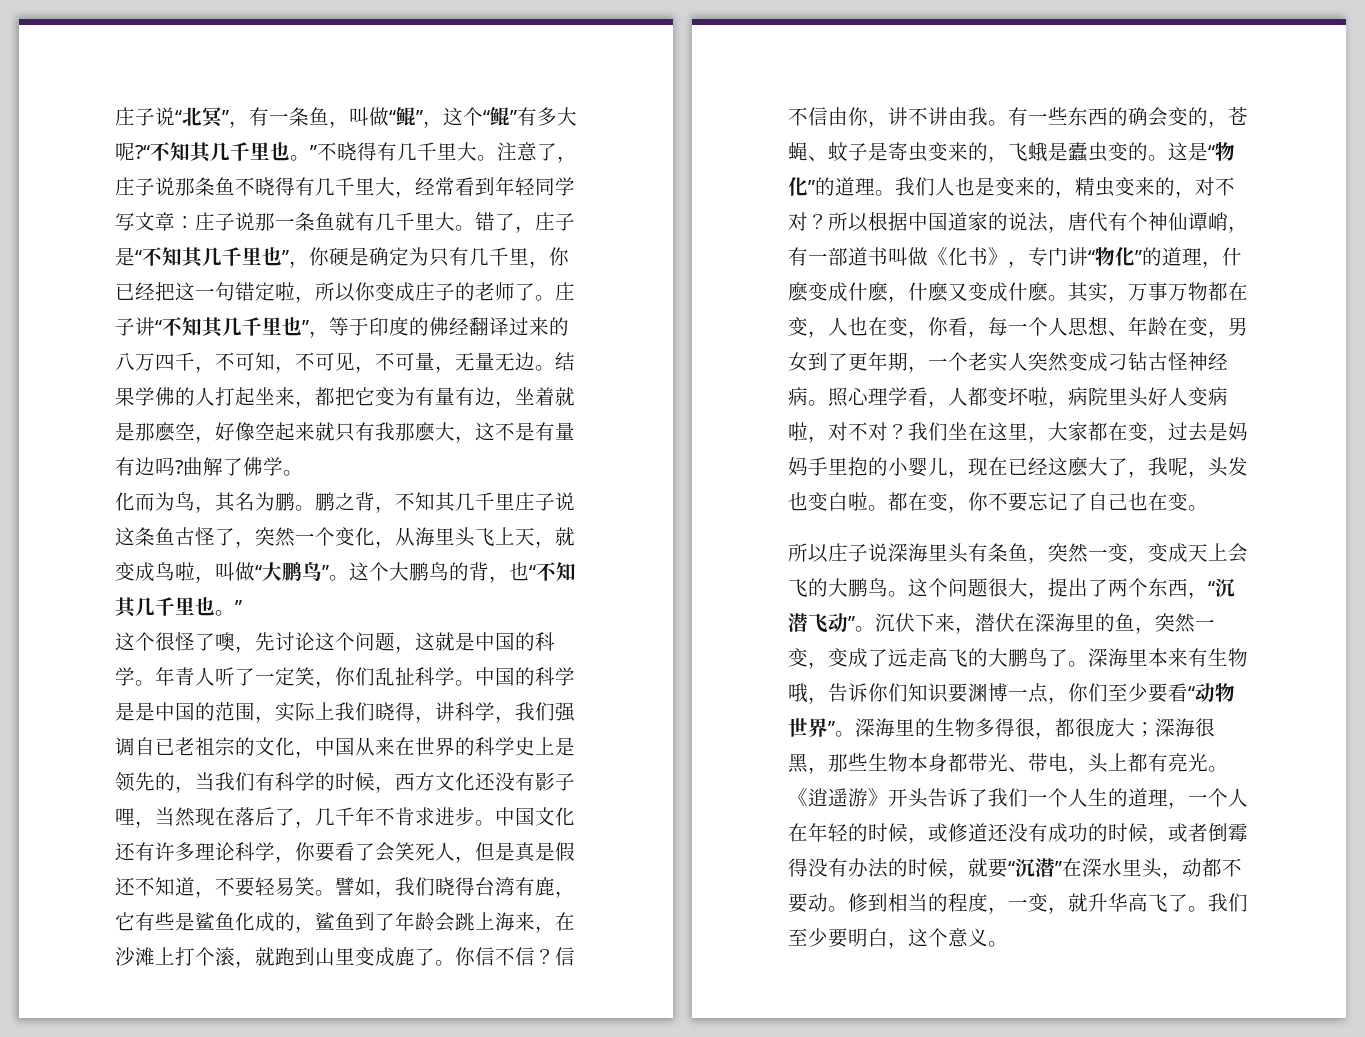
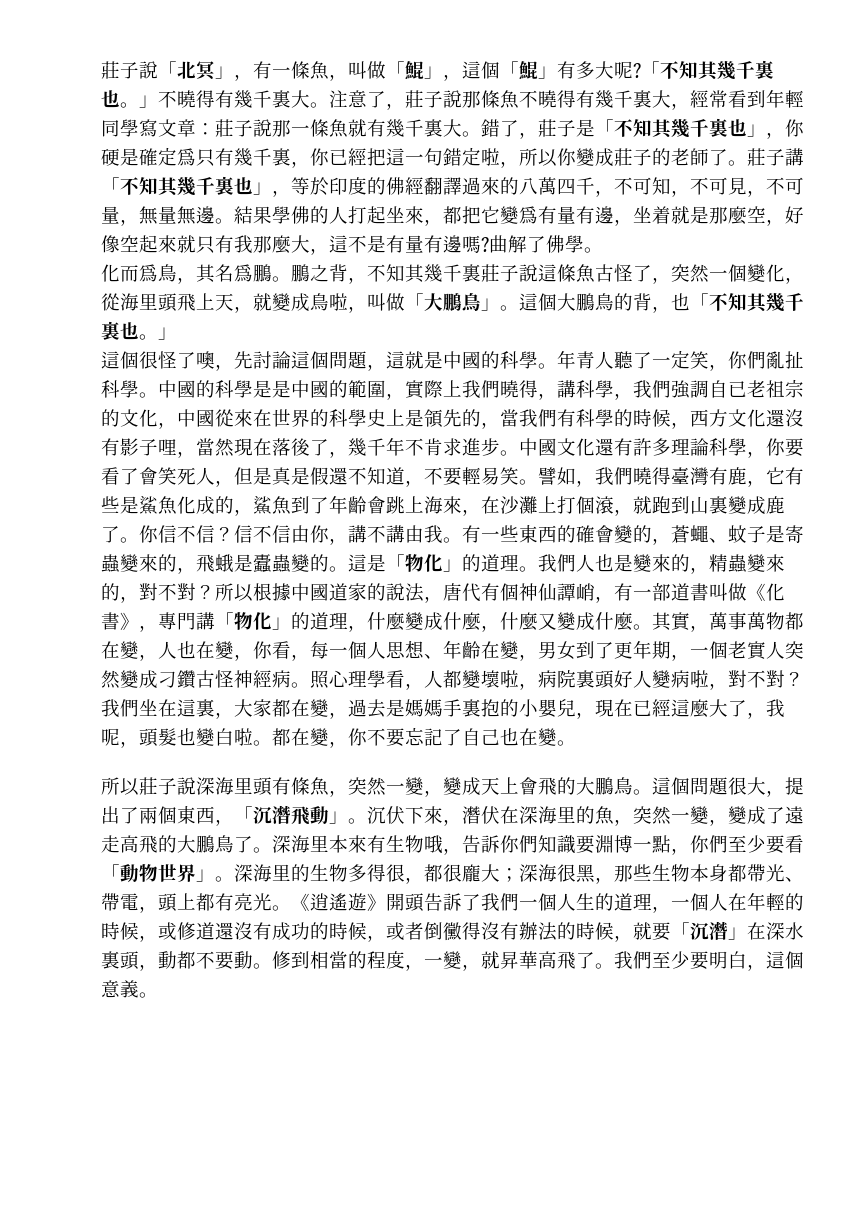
[115,107,577,128] [115,142,577,163] [115,177,575,198] [115,212,575,233] [115,247,569,268] [115,282,575,303] [115,317,569,338] [115,352,155,371] 庄子说“北冥”，有一条鱼，叫做“鲲”，这个“鲲”有多大呢?“不知其几千里也。”不晓得有几千里大。注意了，庄子说那条鱼不晓得有几千里大，经常看到年轻同学写文章：庄子说那一条鱼就有几千里大。错了，庄子是“不知其几千里也”，你硬是确定为只有几千里，你已经把这一句错定啦，所以你变成庄子的老师了。庄子讲“不知其几千里也”，等于印度的佛经翻译过来的八万 -> [101,60,774,81] [101,89,804,110] [101,118,804,139] [101,147,804,168] [101,176,557,197] 莊子說「北冥」，有一條魚，叫做「鯤」，這個「鯤」有多大呢?「不知其幾千裏也。」不曉得有幾千裏大。注意了，莊子說那條魚不曉得有幾千裏大，經常看到年輕同學寫文章：莊子說那一條魚就有幾千裏大。錯了，莊子是「不知其幾千裏也」，你硬是確定爲只有幾千裏，你已經把這一句錯定啦，所以你變成莊子的老師了。莊子講「不知其幾千裏也」，等於印度的佛經翻譯過來的八萬
[335,352,355,371] 见 -> [728,177,747,195] 見
[455,352,575,371] [115,387,155,406] 无量无边。结果学 -> [139,206,291,225] 無量無邊。結果學
[275,387,295,406] 来 -> [405,206,424,224] 來
[375,387,495,406] 变为有量有边 -> [500,206,614,224] 變爲有量有邊
[155,422,175,442] 麽 -> [728,206,747,225] 麼
[295,422,315,441] 来 -> [158,235,177,253] 來
[415,422,495,443] 麽大，这 -> [272,235,348,255] 麼大，這
[135,457,175,476] 边吗 -> [443,235,481,253] 邊嗎
[263,457,283,476] 学 -> [565,235,584,253] 學
[155,492,575,513] [115,527,495,548] 为鸟，其名为鹏。鹏之背，不知其几千里庄子说这条鱼古怪了，突然一个变化，从海里头飞 -> [139,264,804,284] [101,293,196,312] 爲鳥，其名爲鵬。鵬之背，不知其幾千裏莊子說這條魚古怪了，突然一個變化，從海里頭飛
[115,562,175,582] 变成鸟 -> [272,293,329,312] 變成鳥
[255,561,576,583] [115,597,242,618] [115,632,555,653] [115,667,135,686] “大鹏鸟”。这个大鹏鸟的背，也“不知其几千里也。” // 这个很怪了噢，先讨论这个问题，这就是中国的科学 -> [405,293,804,313] [101,321,177,340] [101,351,538,371] 「大鵬鳥」。這個大鵬鳥的背，也「不知其幾千裏也。」 // 這個很怪了噢，先討論這個問題，這就是中國的科學
[215,667,235,686] 听 -> [614,351,633,369] 聽
[355,667,575,686] [115,702,576,723] [115,737,135,756] 们乱扯科学。中国的科学是是中国的范围，实际上我们晓得，讲科学，我们强调 -> [747,351,804,369] [101,380,709,400] 們亂扯科學。中國的科學是是中國的範圍，實際上我們曉得，講科學，我們強調
[335,737,395,756] 国从来 -> [196,409,253,427] 國從來
[495,737,575,756] [115,772,355,793] 学史上是领先的，当我们有科学的时 -> [348,409,652,429] 學史上是領先的，當我們有科學的時
[475,772,515,791] 还没 -> [766,409,804,427] 還沒
[155,807,575,828] [115,842,275,861] 当然现在落后了，几千年不肯求进步。中国文化还有许多理论科学 -> [196,437,747,458] 當然現在落後了，幾千年不肯求進步。中國文化還有許多理論科學
[375,842,395,862] 会 -> [139,467,158,485] 會
[115,877,135,896] 还 -> [329,467,348,485] 還
[255,877,275,896] 轻 -> [462,467,481,485] 輕
[415,877,515,896] 们晓得台湾 -> [614,467,709,485] 們曉得臺灣
[195,912,235,930] 鲨鱼 -> [139,496,177,515] 鯊魚
[315,912,575,933] [115,947,235,966] 鲨鱼到了年龄会跳上海来，在沙滩上打个滚 -> [253,495,614,516] 鯊魚到了年齡會跳上海來，在沙灘上打個滾
[335,947,375,966] 里变 -> [709,496,747,514] 裏變
[888,107,948,126] 讲不讲 -> [348,525,405,543] 講不講
[1068,107,1248,128] [788,142,1235,163] [788,177,1235,198] [788,212,1028,232] 东西的确会变的，苍蝇、蚊子是寄虫变来的，飞蛾是蠹虫变的。这是“物化”的道理。我们人也是变来的，精虫变来的，对不对？所以根据中国道家的说 -> [519,525,804,545] [101,554,785,574] [101,583,405,603] 東西的確會變的，蒼蠅、蚊子是寄蟲變來的，飛蛾是蠹蟲變的。這是「物化」的道理。我們人也是變來的，精蟲變來的，對不對？所以根據中國道家的說
[1128,212,1208,231] 个神仙谭 -> [500,583,576,601] 個神仙譚
[868,247,888,266] 书 -> [690,583,709,601] 書
[968,247,1242,268] [788,282,1248,303] [788,317,808,336] 书》，专门讲“物化”的道理，什麽变成什麽，什麽又变成什麽。其实，万事万物都在变 -> [101,612,804,632] [101,641,139,659] 書》，專門講「物化」的道理，什麼變成什麼，什麼又變成什麼。其實，萬事萬物都在變
[888,317,908,336] 变 -> [215,641,234,659] 變
[1028,317,1048,336] 个 -> [348,641,367,659] 個
[1148,317,1208,337] 龄在变 -> [462,641,519,659] 齡在變
[948,352,1228,372] 个老实人突然变成刁钻古怪神经 -> [709,641,804,660] [101,670,272,689] 個老實人突然變成刁鑽古怪神經
[888,387,908,406] 学 -> [367,670,386,688] 學
[988,387,1029,406] 变坏 -> [462,670,500,688] 變壞
[1108,387,1228,407] [788,422,1248,443] [788,457,1088,478] 里头好人变病啦，对不对？我们坐在这里，大家都在变，过去是妈妈手里抱的小婴儿，现在已经这麽 -> [576,670,804,690] [101,699,709,719] 裏頭好人變病啦，對不對？我們坐在這裏，大家都在變，過去是媽媽手裏抱的小嬰兒，現在已經這麼
[1208,457,1248,477] [788,492,828,511] 头发也变 -> [139,728,215,747] 頭髮也變
[928,492,948,511] 变 -> [310,728,329,746] 變
[1048,492,1068,510] 记 -> [424,728,443,746] 記
[1168,492,1188,511] 变 -> [538,728,557,746] 變
[828,543,1248,564] [788,578,1235,599] [788,613,855,633] 庄子说深海里头有条鱼，突然一变，变成天上会飞的大鹏鸟。这个问题很大，提出了两个东西，“沉潜飞动” -> [139,777,804,797] [101,805,348,826] 莊子說深海里頭有條魚，突然一變，變成天上會飛的大鵬鳥。這個問題很大，提出了兩個東西，「沉潛飛動」
[935,613,995,634] 来，潜 -> [424,806,481,826] 來，潛
[1115,613,1215,634] [788,648,1048,669] 鱼，突然一变，变成了远走高飞的大鹏鸟 -> [595,806,804,826] [101,835,234,853] 魚，突然一變，變成了遠走高飛的大鵬鳥
[1168,648,1188,667] 来 -> [348,835,367,853] 來
[848,683,1235,704] [788,718,835,737] 诉你们知识要渊博一点，你们至少要看“动物世界” -> [481,835,804,855] [101,864,215,883] 訴你們知識要淵博一點，你們至少要看「動物世界」
[1095,718,1115,737] 庞 -> [462,864,481,882] 龐
[968,753,1108,774] 带光、带电，头 -> [747,864,804,882] [101,893,177,913] 帶光、帶電，頭
[828,788,1248,809] [788,823,888,842] 遥游》开头告诉了我们一个人生的道理，一个人在年轻的时 -> [329,892,804,913] [101,922,120,940] 遙遊》開頭告訴了我們一個人生的道理，一個人在年輕的時
[988,823,1028,842] 还没 -> [215,922,253,940] 還沒
[1108,823,1128,842] 时 -> [329,922,348,940] 時
[1228,823,1248,842] [788,858,1242,879] [788,893,828,913] 霉得没有办法的时候，就要“沉潜”在深水里头，动都不要动 -> [443,921,804,942] [101,951,253,971] 黴得沒有辦法的時候，就要「沉潛」在深水裏頭，動都不要動
[908,893,928,912] 当 -> [329,951,348,969] 當
[1028,893,1248,914] 变，就升华高飞了。我们 -> [443,951,652,971] 變，就昇華高飛了。我們
[908,928,988,947] 这个意义 -> [766,951,804,969] [101,980,139,998] 這個意義

